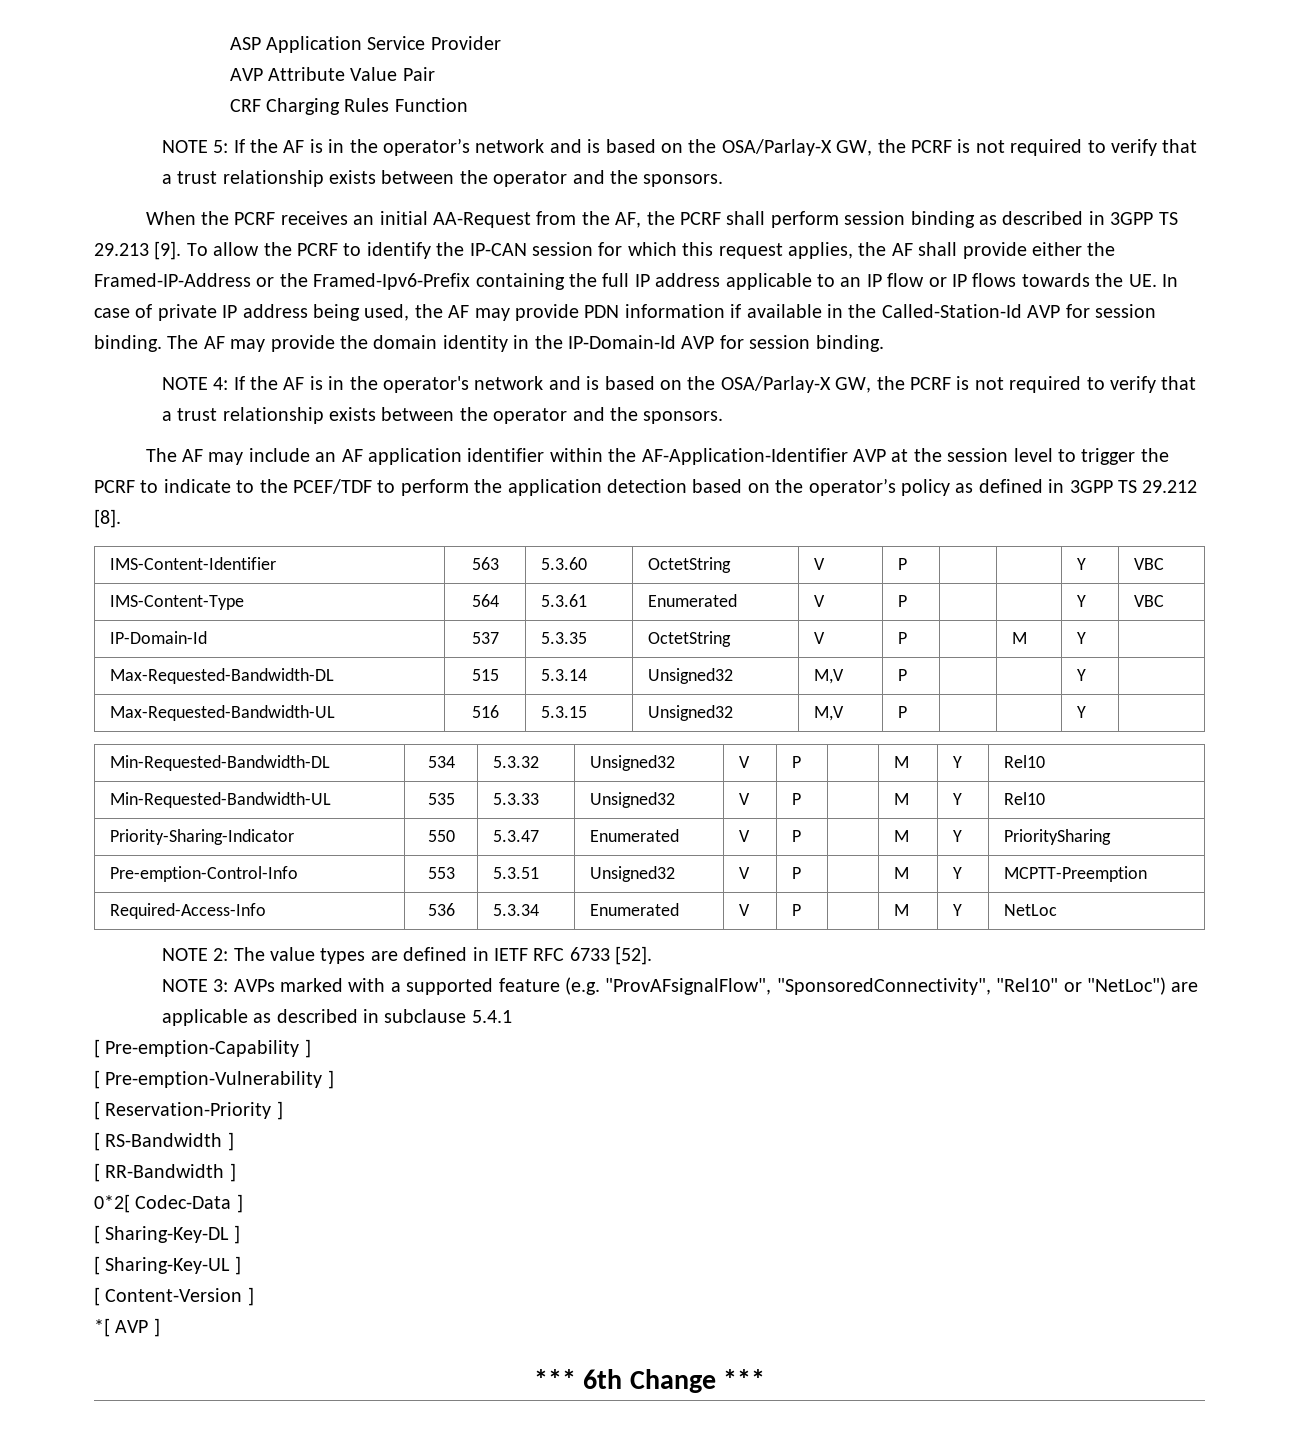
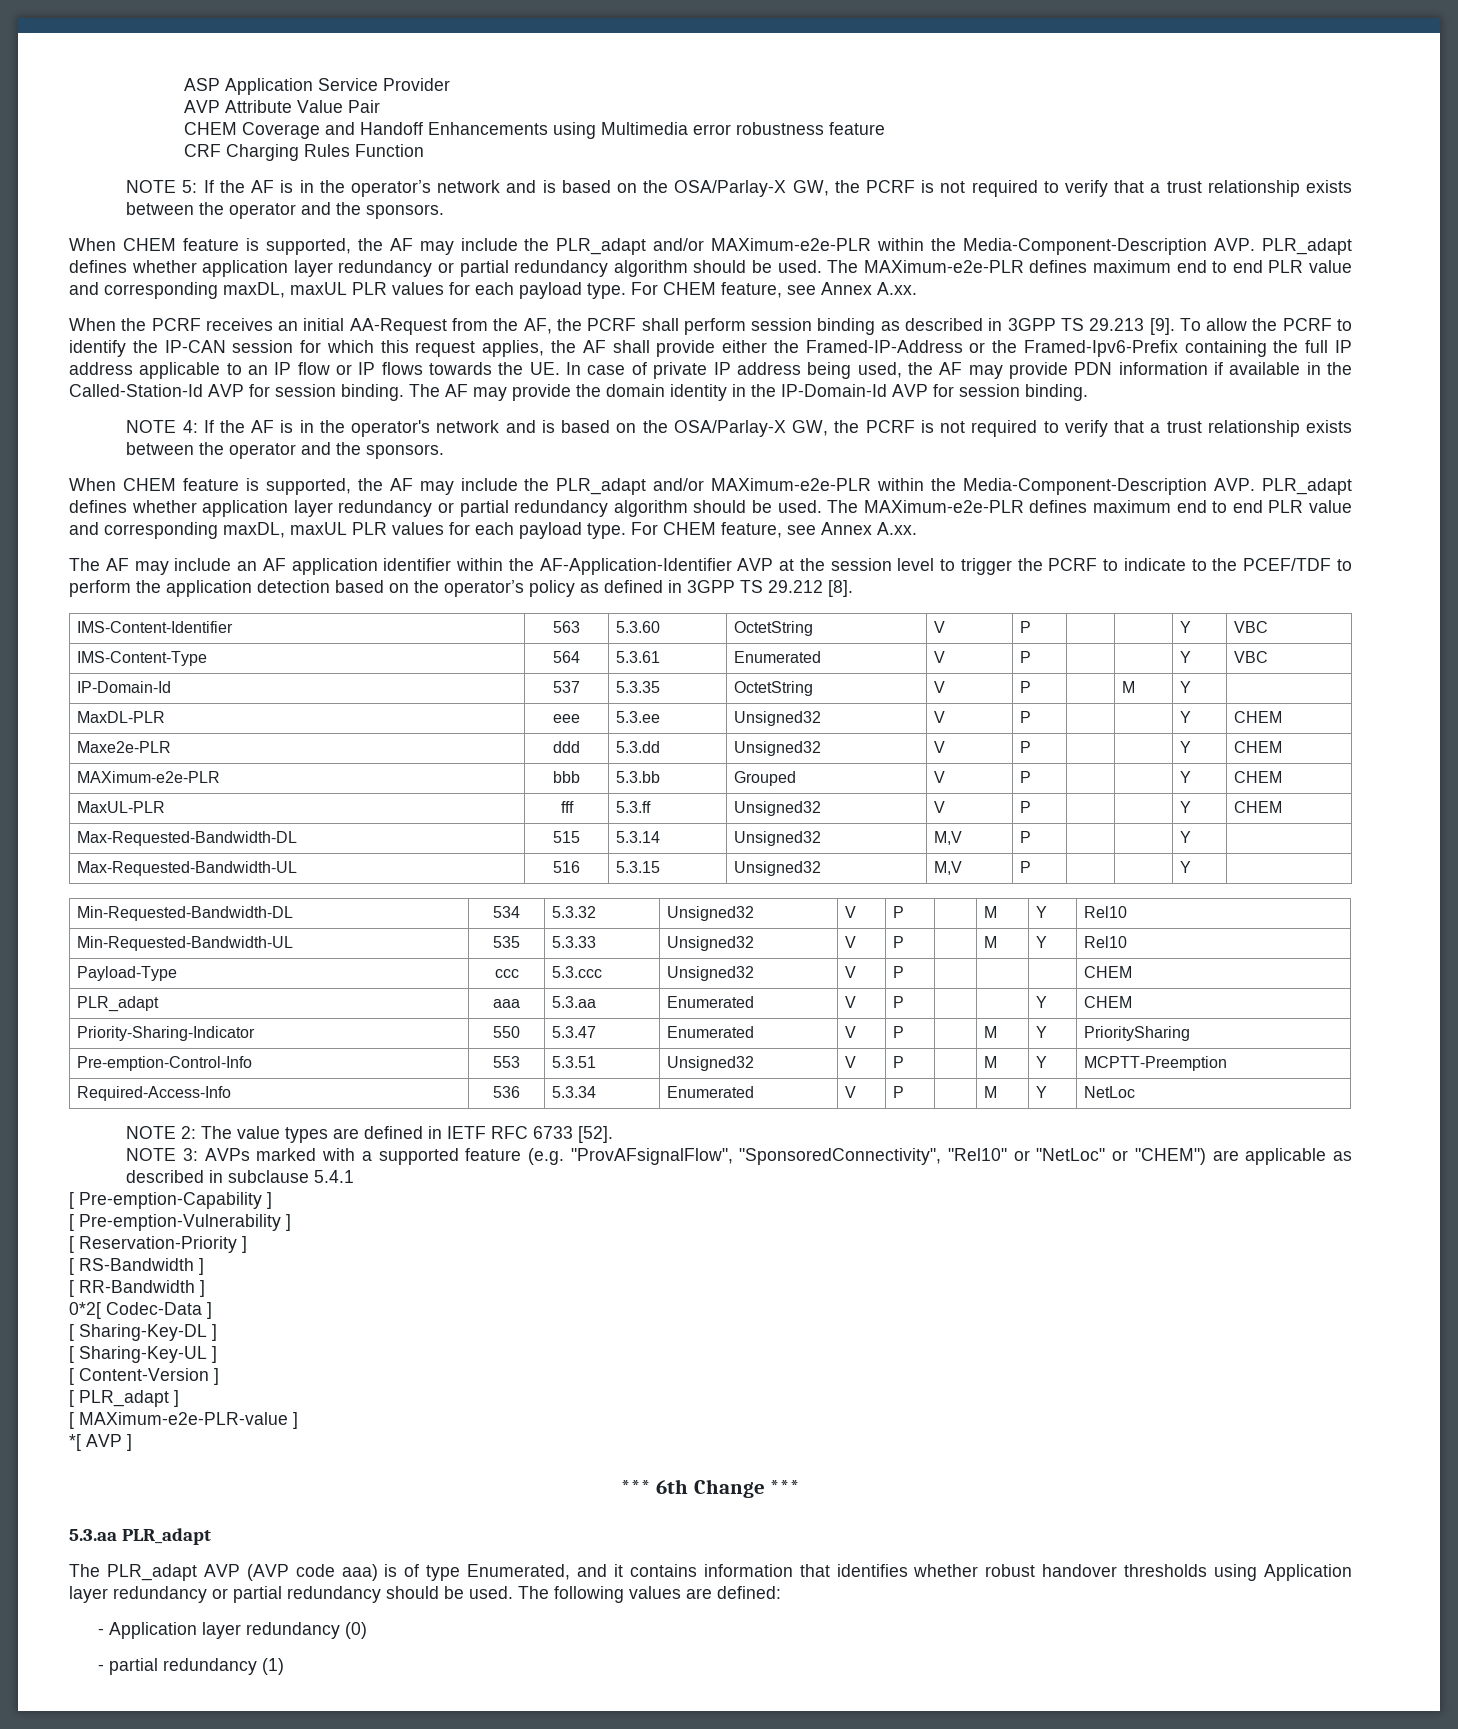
(435, 74) none -> [183,122,885,139] // CHEM Coverage and Handoff Enhancements using Multimedia error robustness feature
(724, 180) none -> [69,238,1353,255] [69,260,1352,277] [69,282,917,299] // When CHEM feature is supported, the AF may include the PLR_adapt and/or MAXimum-e2e-PLR within the Media-Component-Description AVP. PLR_adapt defines whether application layer redundancy or partial redundancy algorithm should be used. The MAXimum-e2e-PLR defines maximum end to end PLR value and corresponding maxDL, maxUL PLR values for each payload type. For CHEM feature, see Annex A.xx.
(724, 417) none -> [69,478,1353,495] [69,500,1352,517] [69,522,917,539] // When CHEM feature is supported, the AF may include the PLR_adapt and/or MAXimum-e2e-PLR within the Media-Component-Description AVP. PLR_adapt defines whether application layer redundancy or partial redundancy algorithm should be used. The MAXimum-e2e-PLR defines maximum end to end PLR value and corresponding maxDL, maxUL PLR values for each payload type. For CHEM feature, see Annex A.xx.
(1086, 638) none -> [77,711,166,723] [553,714,580,723] [616,711,661,723] [734,711,822,726] [934,711,946,723] [1020,711,1032,723] [1180,711,1192,723] [1234,711,1283,723] [77,741,172,753] [553,741,580,753] [616,741,661,753] [734,741,822,756] [934,741,946,753] [1020,741,1032,753] [1180,741,1192,753] [1234,741,1283,753] [77,771,221,783] [553,771,580,783] [616,771,661,783] [734,771,797,786] [934,771,946,783] [1020,771,1032,783] [1180,771,1192,783] [1234,771,1283,783] [77,801,166,813] [560,801,574,813] [616,801,652,813] [734,801,822,816] [934,801,946,813] [1020,801,1032,813] [1180,801,1192,813] [1234,801,1283,813] // MaxDL-PLR | eee | 5.3.ee | Unsigned32 | V | P | | | Y | CHEM // Maxe2e-PLR | ddd | 5.3.dd | Unsigned32 | V | P | | | Y | CHEM // MAXimum-e2e-PLR | bbb | 5.3.bb | Grouped | V | P | | | Y | CHEM // MaxUL-PLR | fff | 5.3.ff | Unsigned32 | V | P | | | Y | CHEM
(1045, 798) none -> [77,966,178,981] [494,969,519,978] [552,966,603,978] [667,966,755,981] [845,966,857,978] [893,966,905,978] [1084,966,1133,978] [77,996,160,1012] [493,999,520,1008] [552,996,597,1008] [667,996,755,1008] [845,996,857,1008] [893,996,905,1008] [1036,996,1048,1008] [1084,996,1133,1008] // Payload-Type | ccc | 5.3.ccc | Unsigned32 | V | P | | | | CHEM // PLR_adapt | aaa | 5.3.aa | Enumerated | V | P | | | Y | CHEM
[1086,977,1166,995] "NetLoc") -> [1036,1148,1206,1165] "NetLoc" or "CHEM")
(254, 1296) none -> [69,1390,179,1407] [69,1412,298,1429] // [ PLR_adapt ] // [ MAXimum-e2e-PLR-value ]
(766, 1379) none -> [69,1528,211,1545] [69,1564,1353,1581] [69,1586,781,1603] [97,1622,367,1639] [97,1658,284,1675] // 5.3.aa PLR_adapt // The PLR_adapt AVP (AVP code aaa) is of type Enumerated, and it contains information that identifies whether robust handover thresholds using Application layer redundancy or partial redundancy should be used. The following values are defined: // - Application layer redundancy (0) // - partial redundancy (1)

